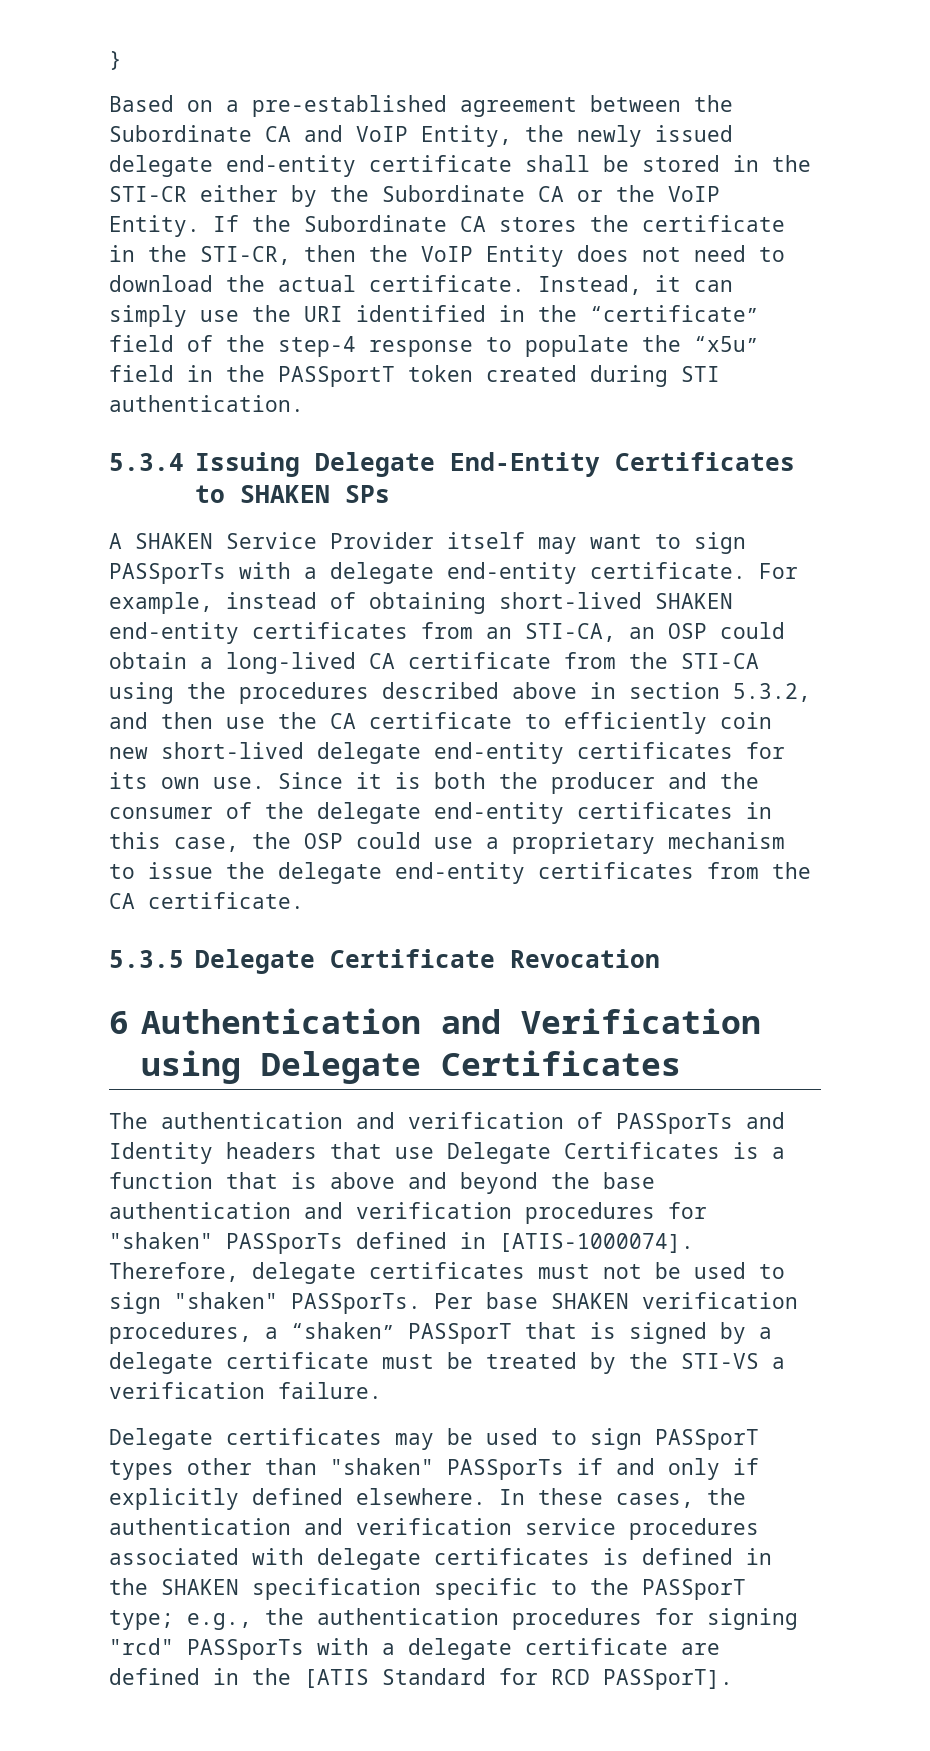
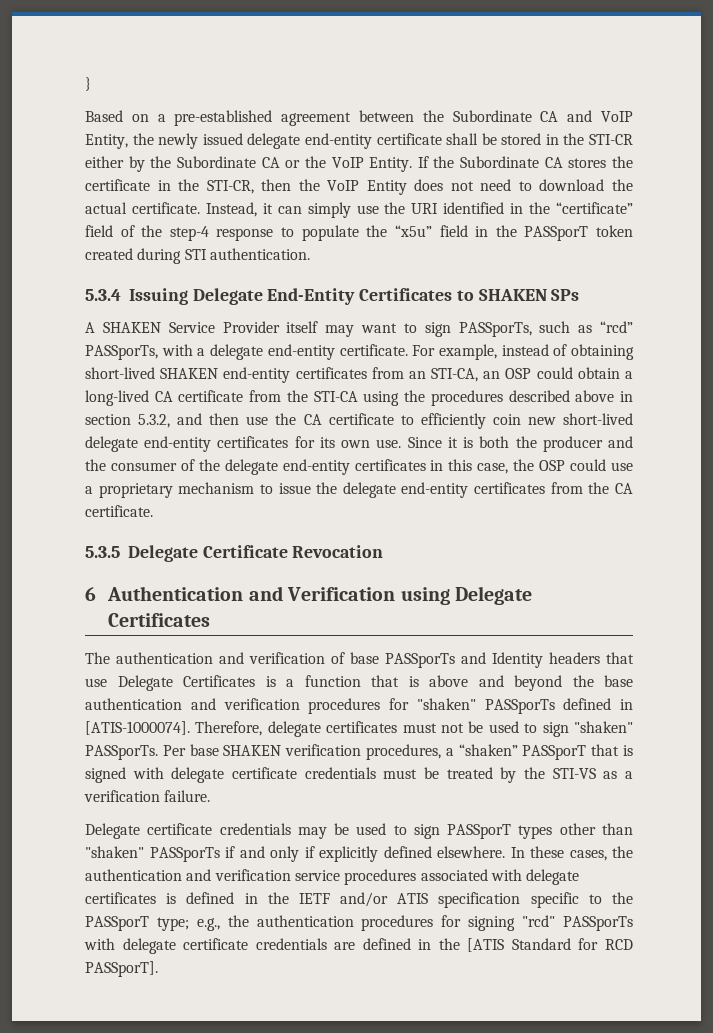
[278,366,395,387] PASSportT -> [524,226,589,241] PASSporT
[109,563,226,584] PASSporTs -> [458,321,633,337] [85,345,158,360] PASSporTs, such as “rcd” PASSporTs,
(603, 1120) none -> [350,652,379,664] base
[720,1322,772,1344] [109,1352,369,1374] by a delegate certificate -> [132,767,376,783] with delegate certificate credentials
(759, 1361) none -> [603,771,618,779] as
[226,1428,382,1445] certificates -> [147,823,291,835] certificate credentials
[161,1579,239,1595] SHAKEN -> [298,892,429,907] IETF and/or ATIS
[382,1638,668,1660] a delegate certificate -> [122,938,327,954] delegate certificate credentials

